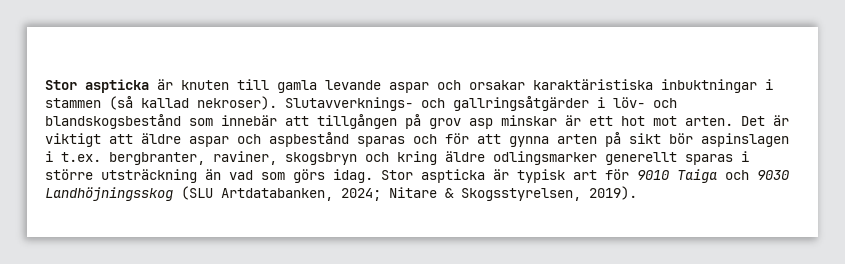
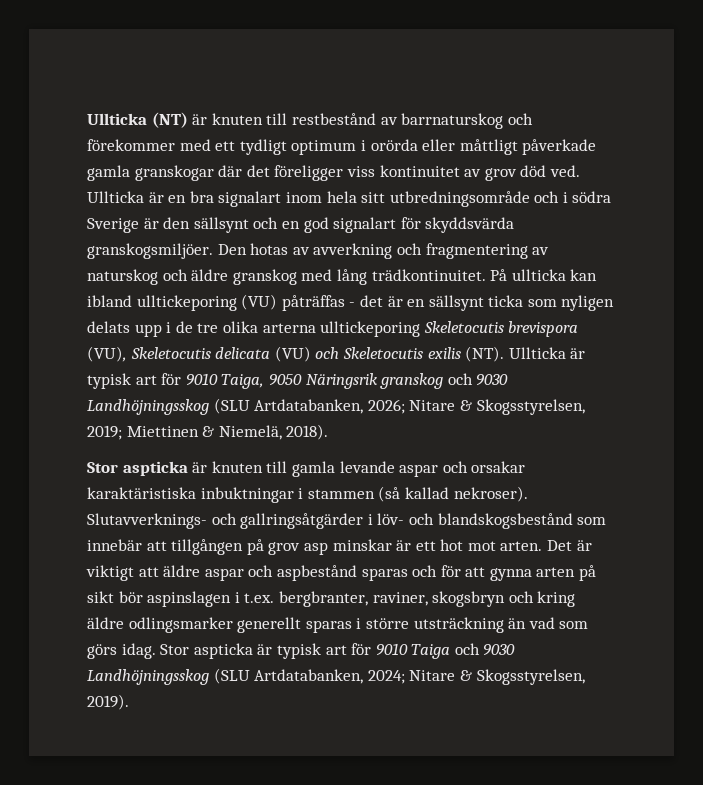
(45, 85) none -> [87,112,533,129] [87,139,597,155] [87,165,580,181] [87,191,612,207] [87,217,515,233] [87,243,550,259] [87,269,598,285] [87,294,615,311] [87,321,579,337] [87,346,586,362] [87,373,509,389] [87,398,585,415] [87,424,329,440] Ullticka (NT) är knuten till restbestånd av barrnaturskog och förekommer med ett tydligt optimum i orörda eller måttligt påverkade gamla granskogar där det föreligger viss kontinuitet av grov död ved. Ullticka är en bra signalart inom hela sitt utbredningsområde och i södra Sverige är den sällsynt och en god signalart för skyddsvärda granskogsmiljöer. Den hotas av avverkning och fragmentering av naturskog och äldre granskog med lång trädkontinuitet. På ullticka kan ibland ulltickeporing (VU) påträffas - det är en sällsynt ticka som nyligen delats upp i de tre olika arterna ulltickeporing Skeletocutis brevispora (VU), Skeletocutis delicata (VU) och Skeletocutis exilis (NT). Ullticka är typisk art för 9010 Taiga, 9050 Näringsrik granskog och 9030 Landhöjningsskog (SLU Artdatabanken, 2026; Nitare & Skogsstyrelsen, 2019; Miettinen & Niemelä, 2018). //

